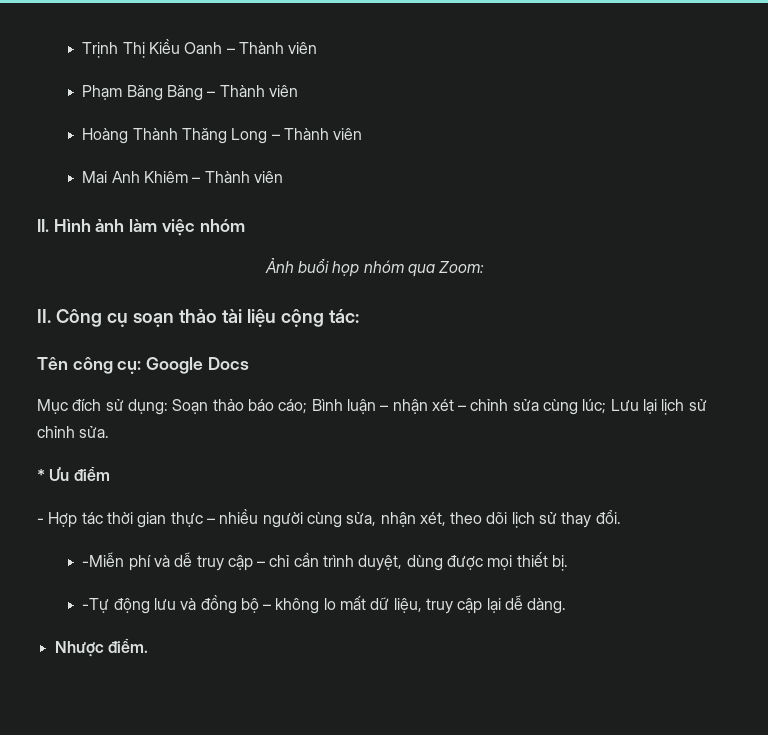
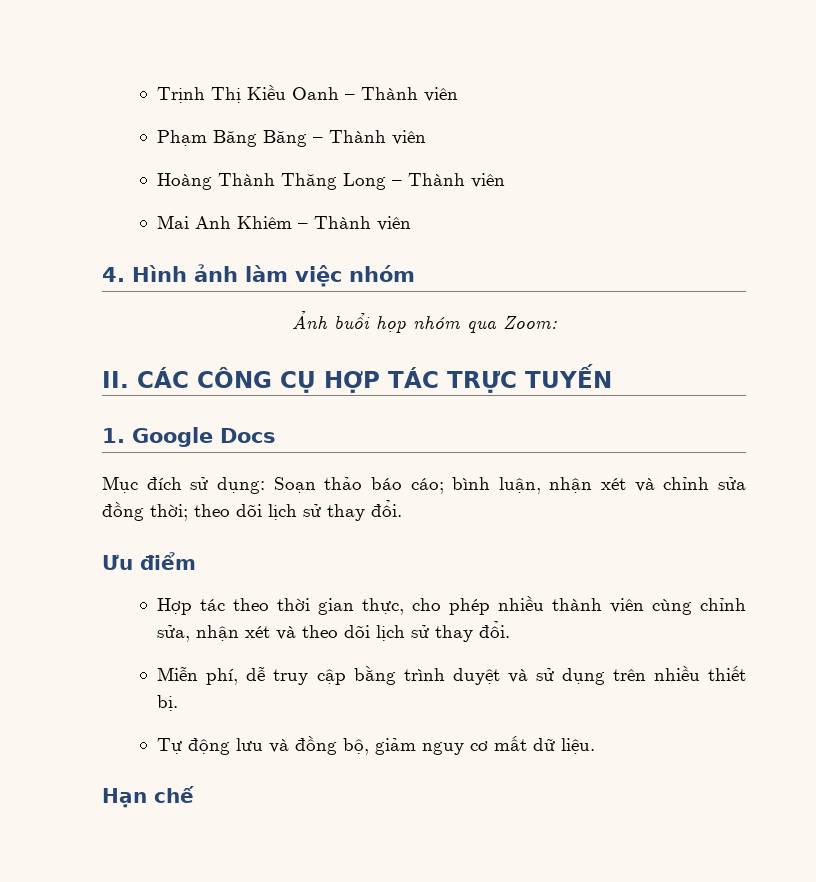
[37,219,49,232] II. -> [102,267,125,282] 4.
[55,309,359,327] [37,357,142,374] Công cụ soạn thảo tài liệu cộng tác: // Tên công cụ: -> [137,364,612,393] [102,428,125,443] CÁC CÔNG CỤ HỢP TÁC TRỰC TUYẾN // 1.
[311,399,467,414] Bình luận – nhận xét – -> [452,477,655,494] bình luận, nhận xét và
[543,399,707,415] [37,426,110,438] [37,466,110,481] [37,509,621,528] [82,552,513,571] cùng lúc; Lưu lại lịch sử chỉnh sửa. // * Ưu điểm // - Hợp tác thời gian thực – nhiều người cùng sửa, nhận xét, theo dõi lịch sử thay đổi. // -Miễn phí và dễ truy cập – chỉ cần trình duyệt, dùng được mọi -> [102,500,402,521] [102,552,196,570] [157,595,746,615] [157,621,511,642] [157,665,700,685] đồng thời; theo dõi lịch sử thay đổi. // Ưu điểm // Hợp tác theo thời gian thực, cho phép nhiều thành viên cùng chỉnh sửa, nhận xét và theo dõi lịch sử thay đổi. // Miễn phí, dễ truy cập bằng trình duyệt và sử dụng trên nhiều
[82,598,110,613] -Tự -> [157,738,183,754] Tự
[240,595,567,614] [54,638,148,657] bộ – không lo mất dữ liệu, truy cập lại dễ dàng. // Nhược điểm. -> [343,735,596,755] [102,786,194,808] bộ, giảm nguy cơ mất dữ liệu. // Hạn chế

